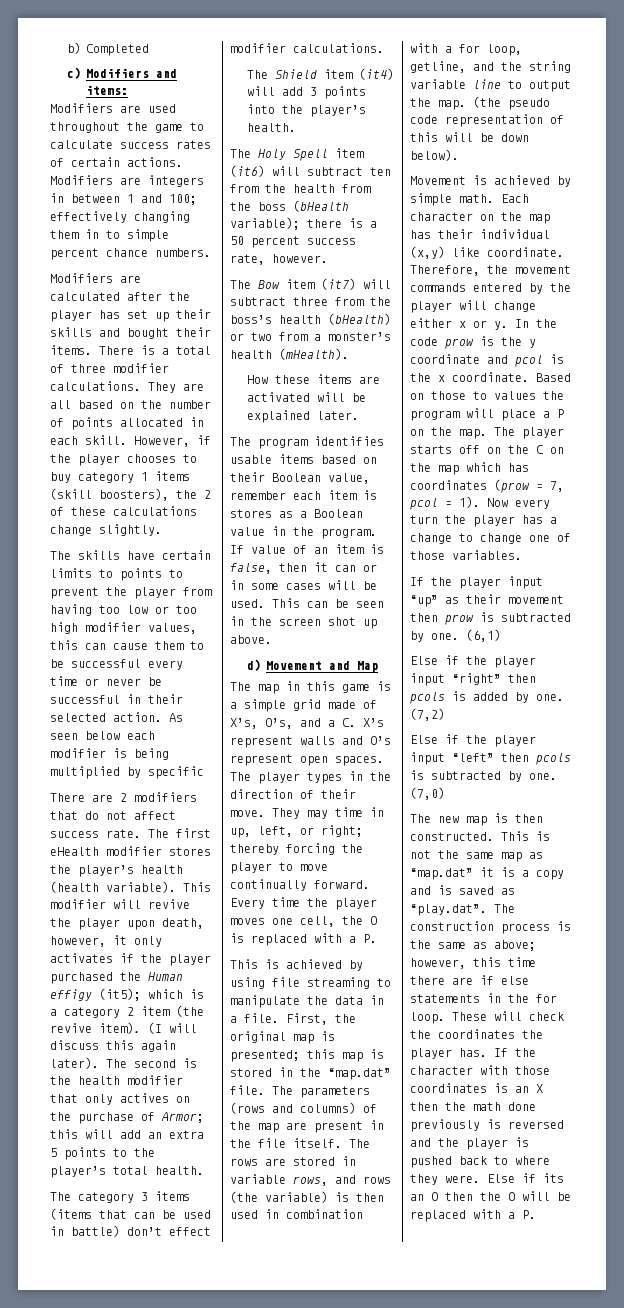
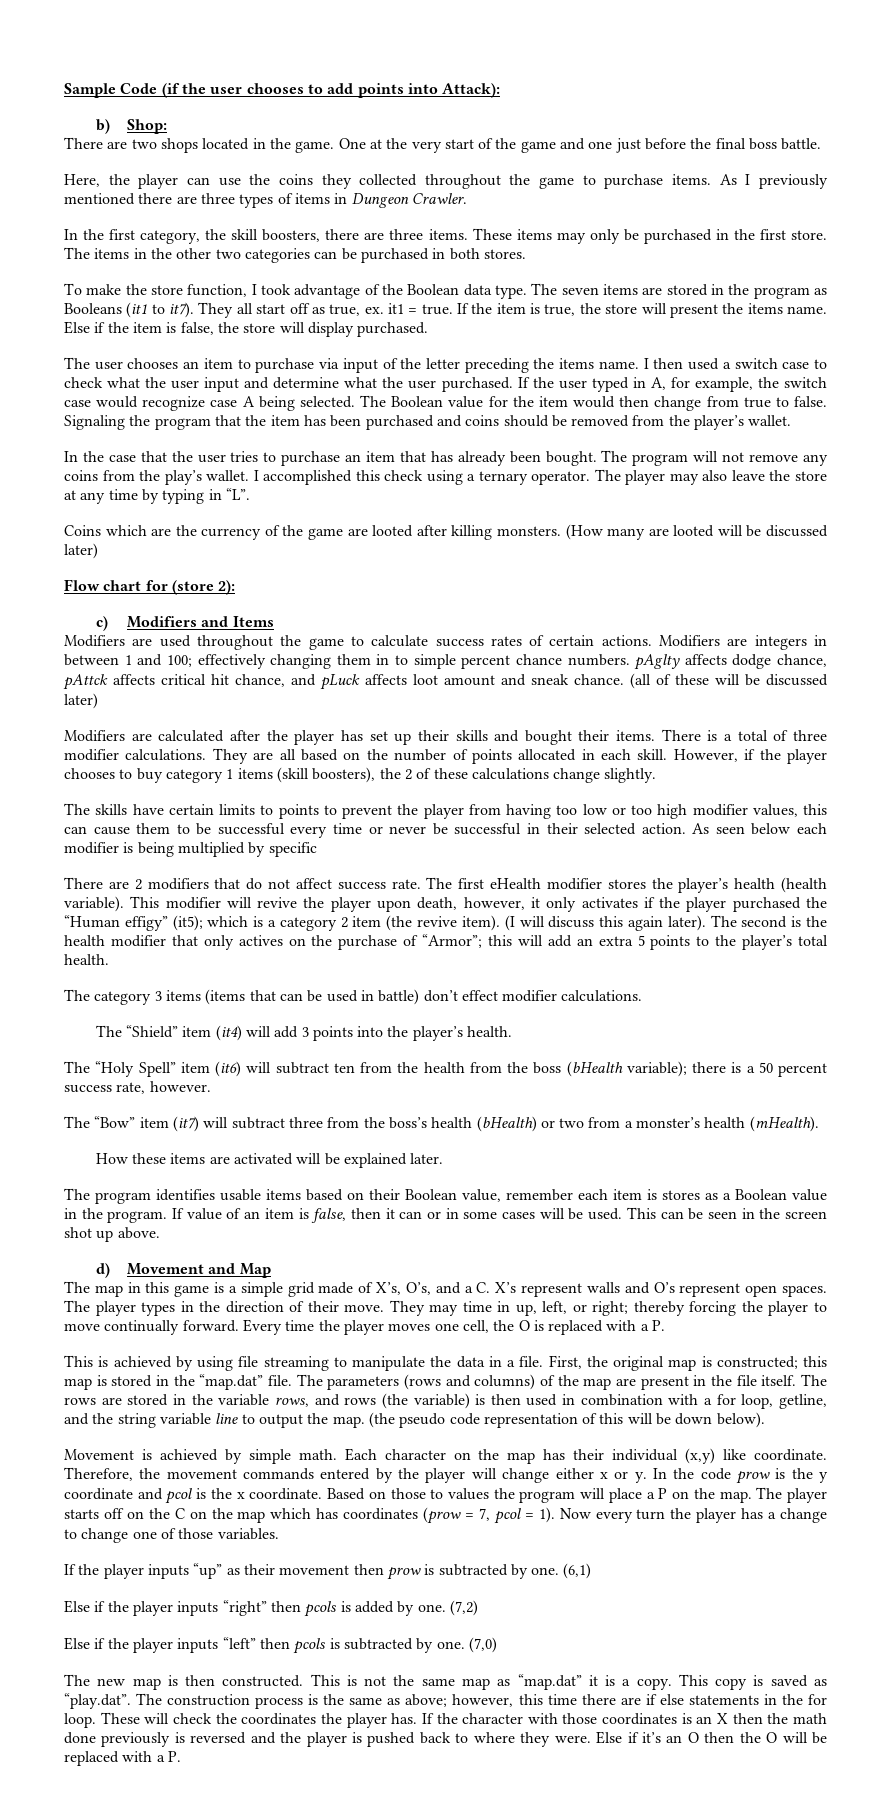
[66,42,149,56] b) Completed -> [64,83,501,98] [95,119,168,134] [64,137,822,153] [64,174,828,189] [64,193,467,208] [64,228,827,244] [64,247,526,263] [64,283,828,299] [64,302,828,318] [64,321,429,337] [64,357,828,373] [64,377,827,392] [64,395,827,411] [64,415,792,430] [64,450,829,466] [64,469,827,485] [64,488,250,504] [64,524,828,540] [64,543,98,559] [64,579,236,595] Sample Code (if the user chooses to add points into Attack): // b) Shop: // There are two shops located in the game. One at the very start of the game and one just before the final boss battle. // Here, the player can use the coins they collected throughout the game to purchase items. As I previously mentioned there are three types of items in Dungeon Crawler. // In the first category, the skill boosters, there are three items. These items may only be purchased in the first store. The items in the other two categories can be purchased in both stores. // To make the store function, I took advantage of the Boolean data type. The seven items are stored in the program as Booleans (it1 to it7). They all start off as true, ex. it1 = true. If the item is true, the store will present the items name. Else if the item is false, the store will display purchased. // The user chooses an item to purchase via input of the letter preceding the items name. I then used a switch case to check what the user input and determine what the user purchased. If the user typed in A, for example, the switch case would recognize case A being selected. The Boolean value for the item would then change from true to false. Signaling the program that the item has been purchased and coins should be removed from the player’s wallet. // In the case that the user tries to purchase an item that has already been bought. The program will not remove any coins from the play’s wallet. I accomplished this check using a ternary operator. The player may also leave the store at any time by typing in “L”. // Coins which are the currency of the game are looted after killing monsters. (How many are looted will be discussed later) // Flow chart for (store 2):
[85,85,128,95] items: -> [232,616,274,627] Items
(211, 252) none -> [634,654,827,670] [63,673,828,690] [64,693,98,709] pAglty affects dodge chance, pAttck affects critical hit chance, and pLuck affects loot amount and sneak chance. (all of these will be discussed later)
[148,972,183,981] [50,989,92,1001] Human effigy -> [64,915,168,931] “Human effigy”
[161,1112,204,1123] Armor; -> [422,934,483,948] “Armor”;
[274,69,317,79] Shield -> [125,1025,178,1038] “Shield”
[258,149,328,161] Holy Spell -> [95,1061,176,1077] “Holy Spell”
[258,280,280,289] Bow -> [94,1116,136,1128] “Bow”
[230,1050,300,1062] presented; -> [716,1356,798,1369] constructed;
(356, 1161) none -> [191,1394,213,1405] the
[508,576,543,589] input -> [147,1564,189,1579] inputs
[410,673,445,686] input -> [177,1601,219,1616] inputs
[410,752,445,765] input -> [177,1638,219,1653] inputs
[536,870,564,880] [410,886,431,895] copy and -> [636,1674,748,1690] copy. This copy
[543,1173,564,1183] its -> [641,1732,661,1743] it’s

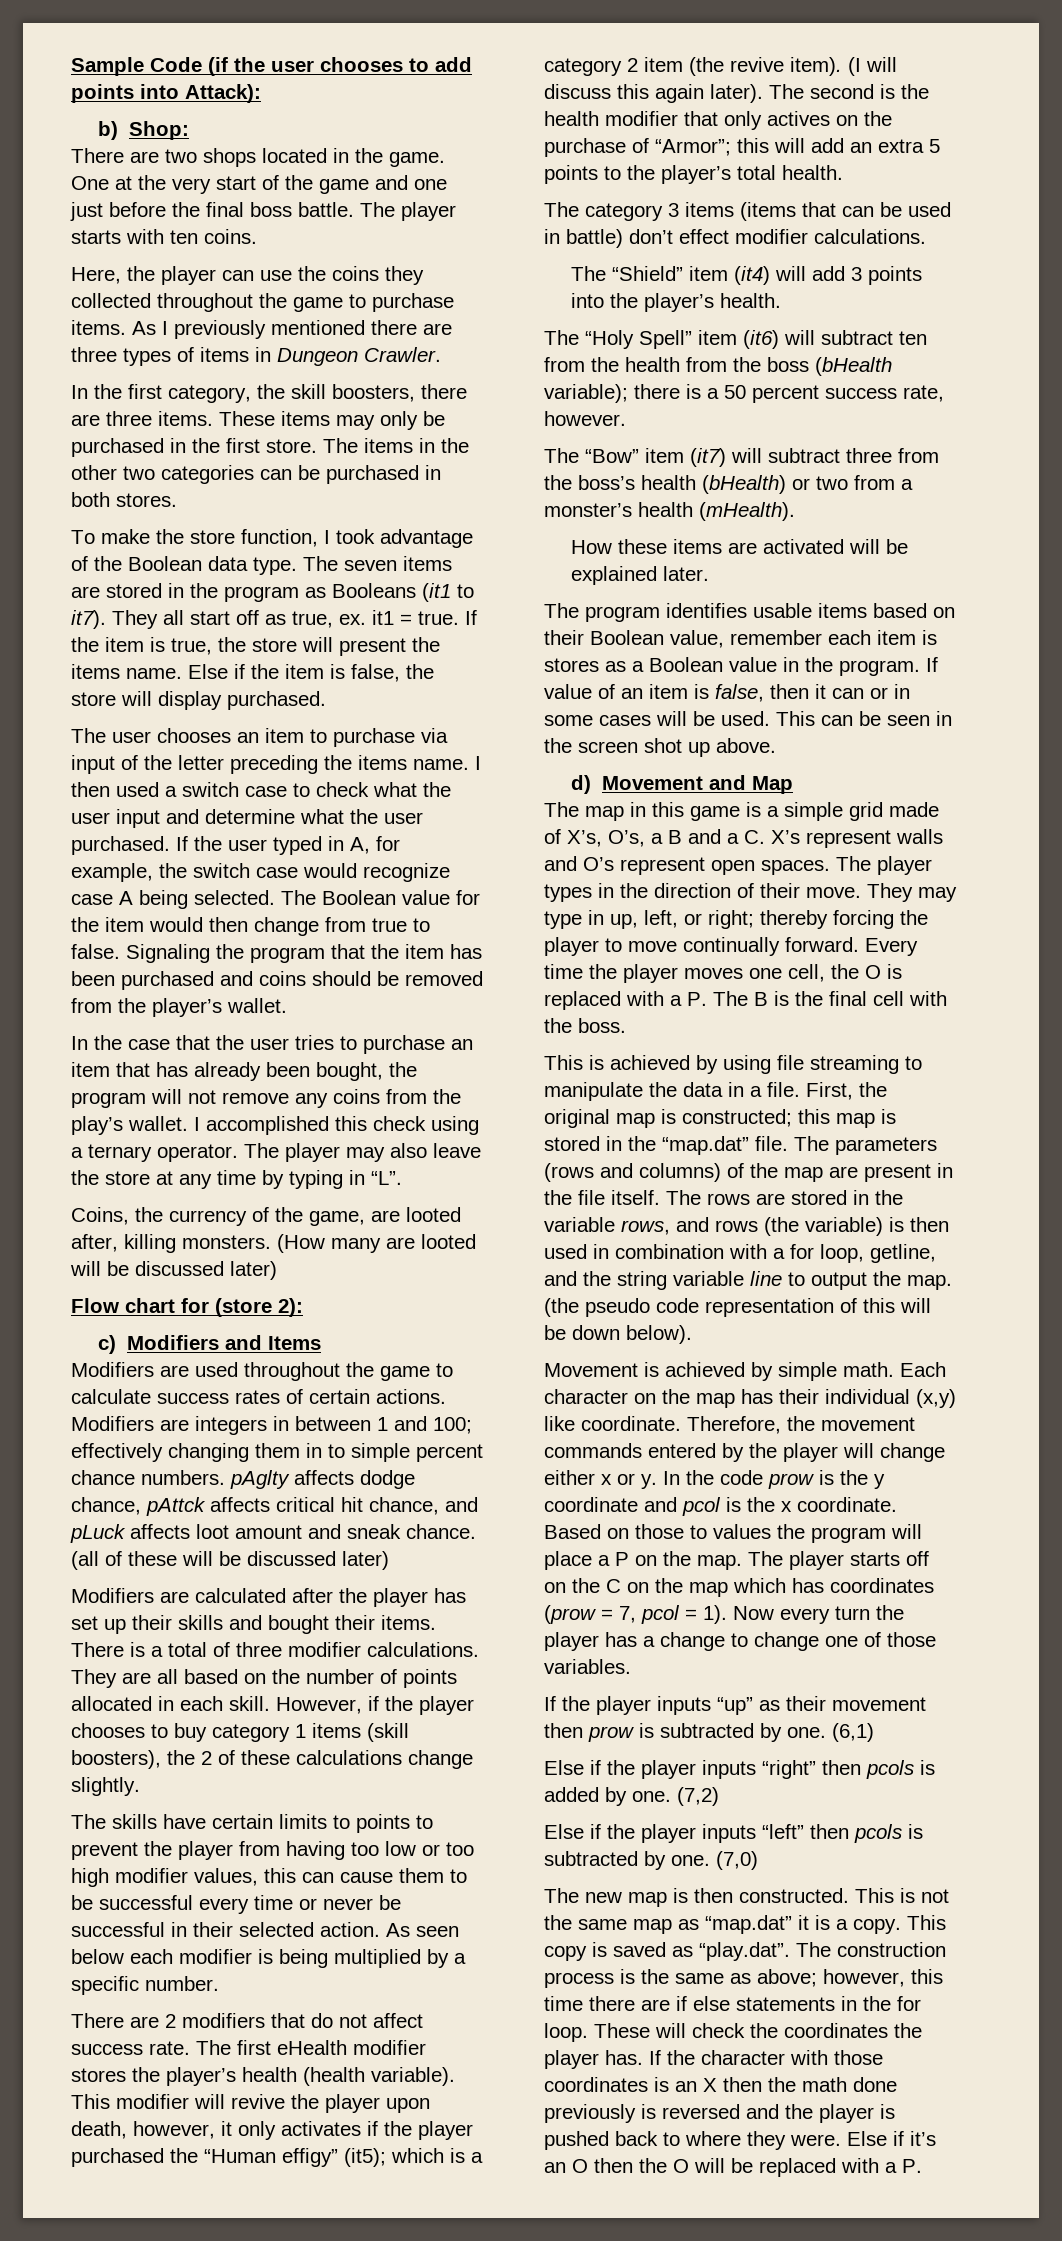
(822, 144) none -> [360,202,456,221] [71,229,257,244] The player starts with ten coins.
[545,450,628,466] bought. The -> [316,1062,417,1081] bought, the
[64,525,172,536] Coins which are -> [71,1207,129,1225] Coins,
[308,525,447,540] game are looted after -> [309,1207,461,1226] [71,1234,118,1252] game, are looted after,
(266, 849) none -> [454,1953,466,1964] a
(317, 849) none -> [145,1976,219,1991] number.
(431, 1288) none -> [651,830,682,844] a B
[462,1301,492,1312] time -> [544,911,582,929] type
(666, 1325) none -> [713,991,947,1006] [544,1018,626,1033] The B is the final cell with the boss.

